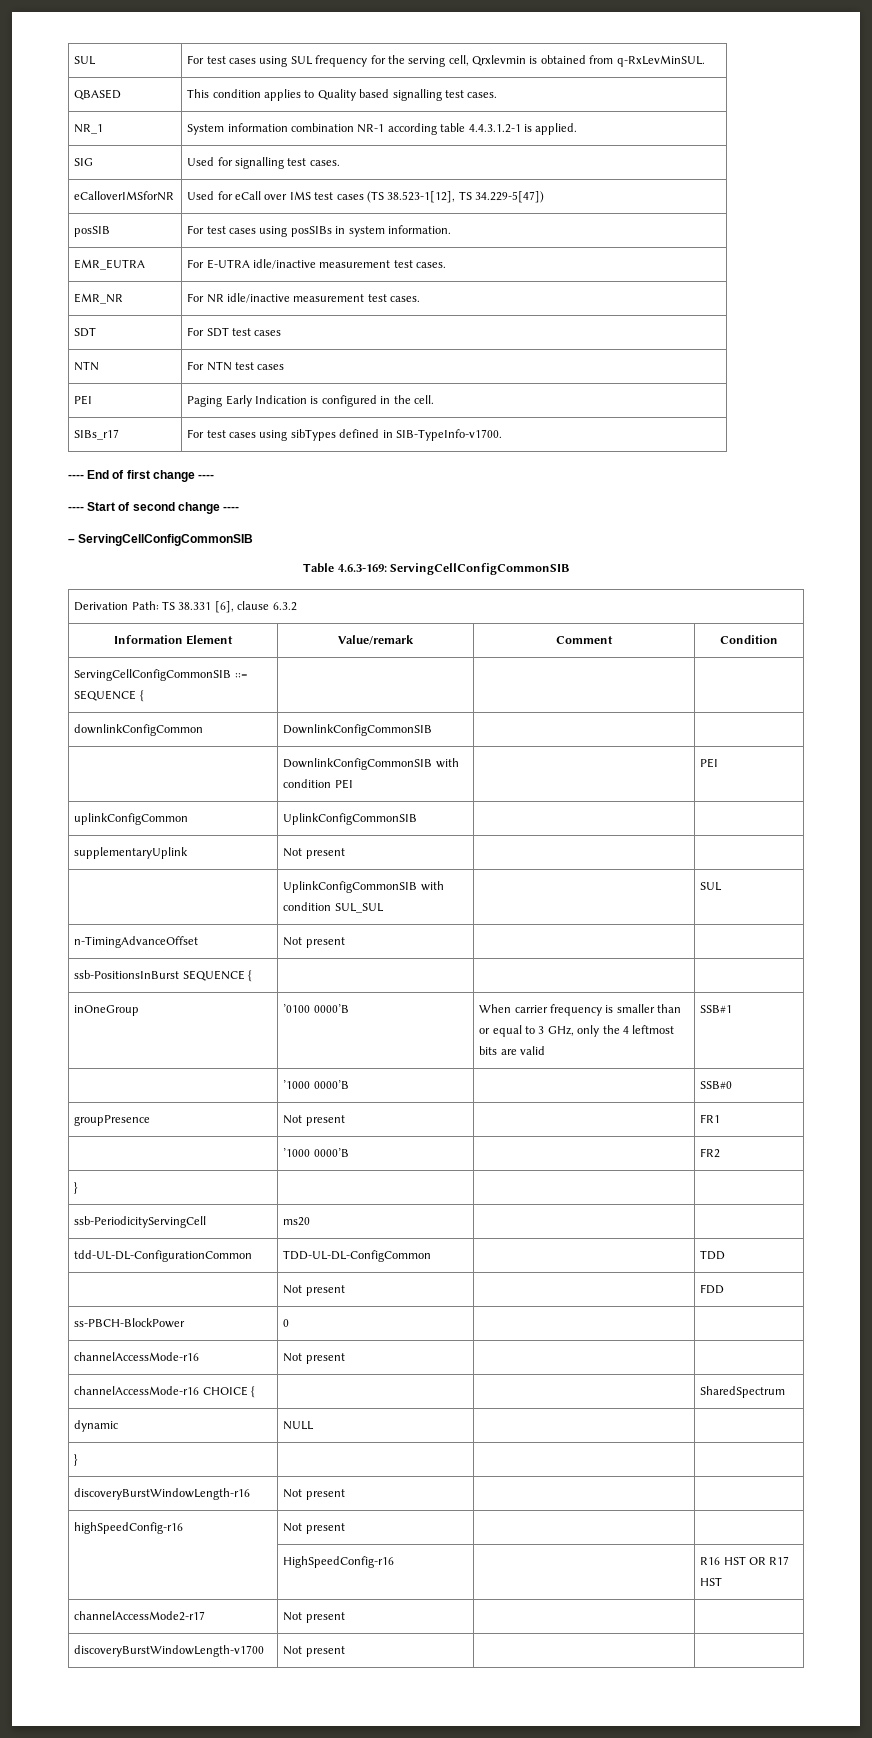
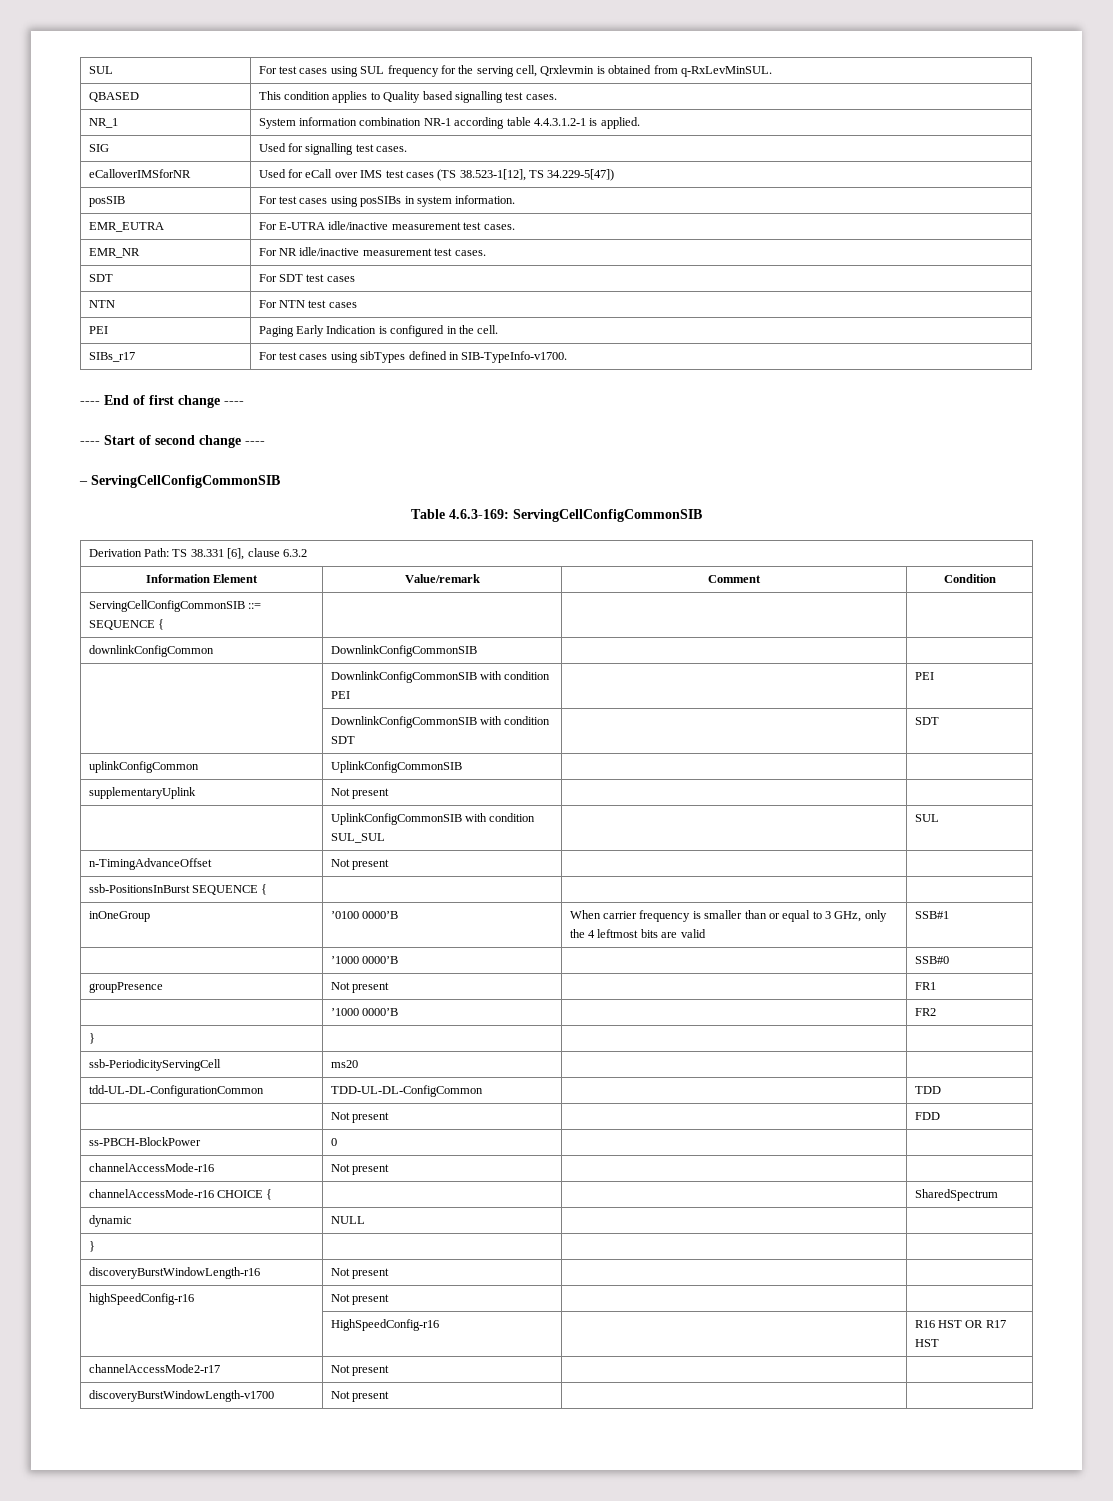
(719, 763) none -> [330,716,551,728] [330,736,355,744] [914,717,939,725] // | DownlinkConfigCommonSIB with condition SDT | | SDT

